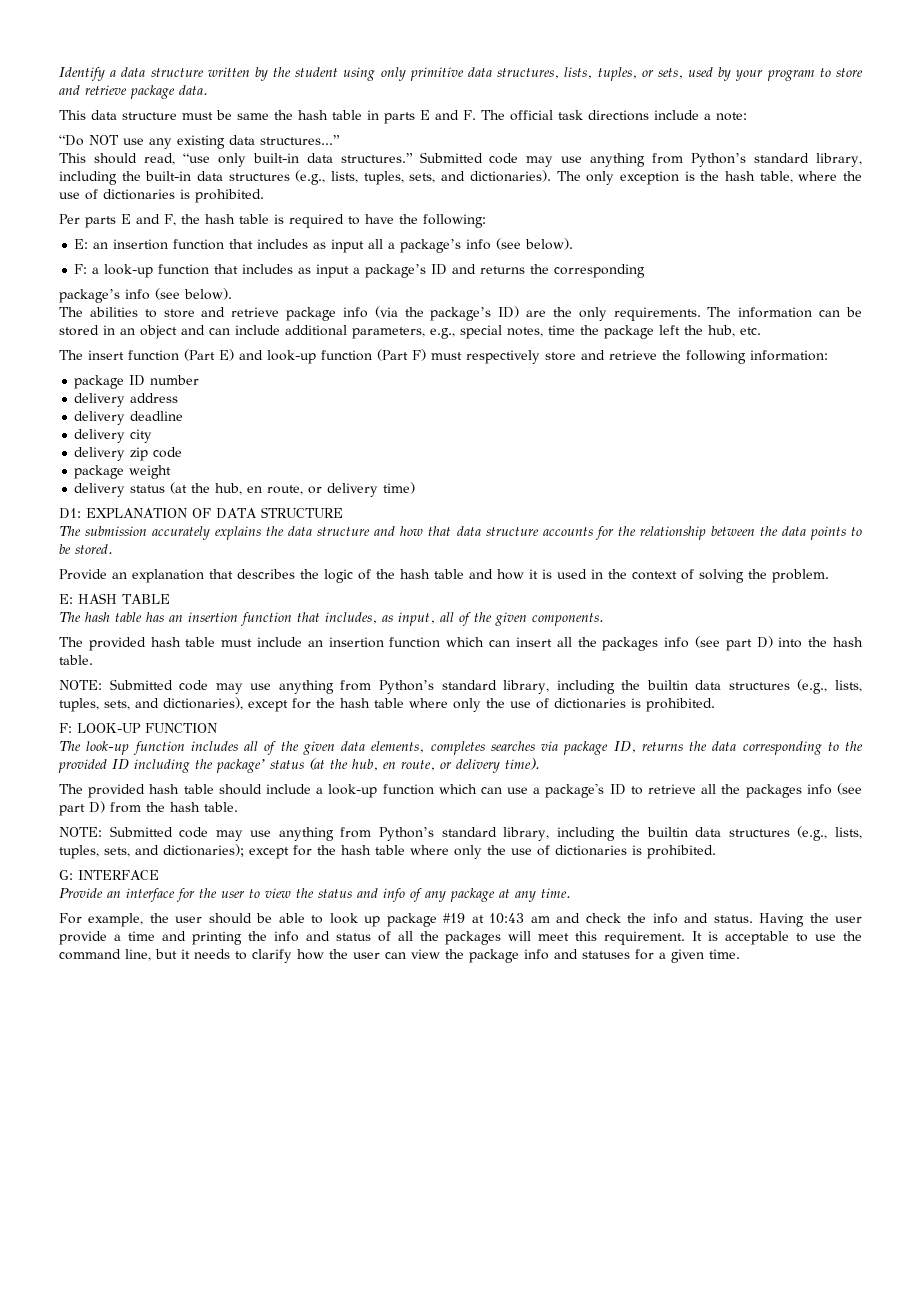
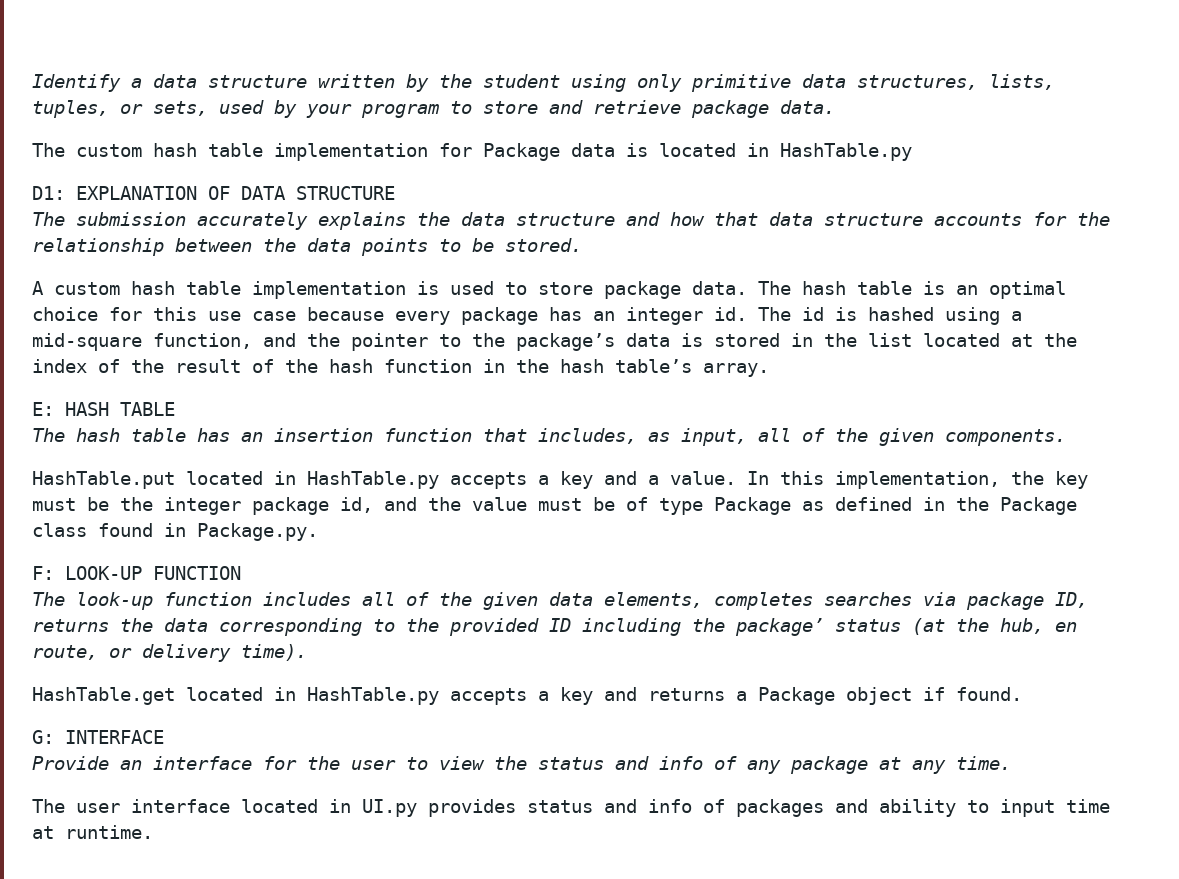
[59,110,747,124] [59,135,340,149] [59,152,863,167] [59,170,863,185] [59,189,264,203] [59,214,486,228] [74,238,574,253] [74,264,646,278] [59,288,232,303] [59,306,863,321] [59,325,761,339] [59,349,828,364] [74,375,200,389] [74,393,179,407] [74,411,184,425] [74,429,153,443] [74,447,183,461] [74,465,172,479] [74,482,416,497] This data structure must be same the hash table in parts E and F. The official task directions include a note: // “Do NOT use any existing data structures...” // This should read, “use only built-in data structures.” Submitted code may use anything from Python’s standard library, including the built-in data structures (e.g., lists, tuples, sets, and dictionaries). The only exception is the hash table, where the use of dictionaries is prohibited. // Per parts E and F, the hash table is required to have the following: // E: an insertion function that includes as input all a package’s info (see below). // F: a look-up function that includes as input a package’s ID and returns the corresponding // package’s info (see below). // The abilities to store and retrieve package info (via the package’s ID) are the only requirements. The information can be stored in an object and can include additional parameters, e.g., special notes, time the package left the hub, etc. // The insert function (Part E) and look-up function (Part F) must respectively store and retrieve the following information: // package ID number // delivery address // delivery deadline // delivery city // delivery zip code // package weight // delivery status (at the hub, en route, or delivery time) -> [32,143,912,161] The custom hash table implementation for Package data is located in HashTable.py
[59,569,829,583] Provide an explanation that describes the logic of the hash table and how it is used in the context of solving the problem. -> [32,281,1066,299] [32,307,1022,325] [32,333,1077,351] [32,359,769,377] A custom hash table implementation is used to store package data. The hash table is an optimal choice for this use case because every package has an integer id. The id is hashed using a mid-square function, and the pointer to the package’s data is stored in the list located at the index of the result of the hash function in the hash table’s array.
[59,636,864,651] [59,655,93,665] [59,679,862,694] [59,697,715,712] The provided hash table must include an insertion function which can insert all the packages info (see part D) into the hash table. // NOTE: Submitted code may use anything from Python’s standard library, including the builtin data structures (e.g., lists, tuples, sets, and dictionaries), except for the hash table where only the use of dictionaries is prohibited. -> [32,471,1088,489] [32,497,1077,515] [32,523,318,541] HashTable.put located in HashTable.py accepts a key and a value. In this implementation, the key must be the integer package id, and the value must be of type Package as defined in the Package class found in Package.py.
[59,783,862,798] [59,801,238,816] [59,826,862,841] [59,844,716,859] The provided hash table should include a look-up function which can use a package's ID to retrieve all the packages info (see part D) from the hash table. // NOTE: Submitted code may use anything from Python’s standard library, including the builtin data structures (e.g., lists, tuples, sets, and dictionaries); except for the hash table where only the use of dictionaries is prohibited. -> [32,687,1022,705] HashTable.get located in HashTable.py accepts a key and returns a Package object if found.
[59,913,862,927] [59,931,863,945] [59,949,740,963] For example, the user should be able to look up package #19 at 10:43 am and check the info and status. Having the user provide a time and printing the info and status of all the packages will meet this requirement. It is acceptable to use the command line, but it needs to clarify how the user can view the package info and statuses for a given time. -> [32,799,1110,817] [32,825,153,839] The user interface located in UI.py provides status and info of packages and ability to input time at runtime.

